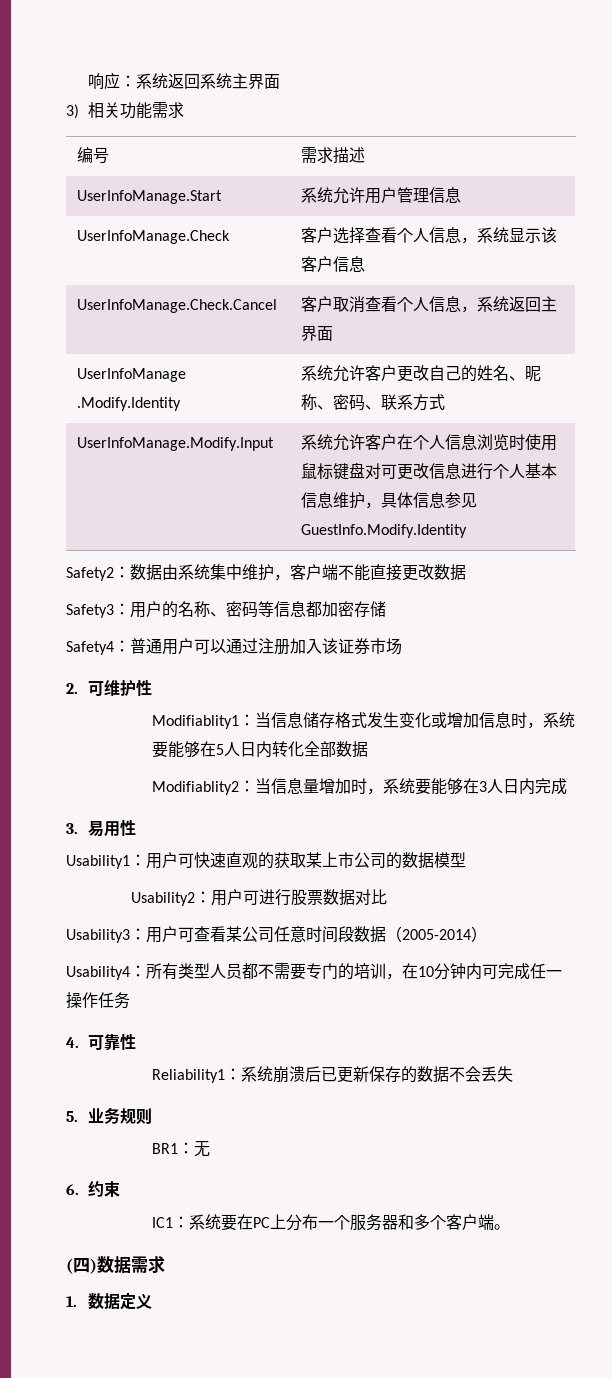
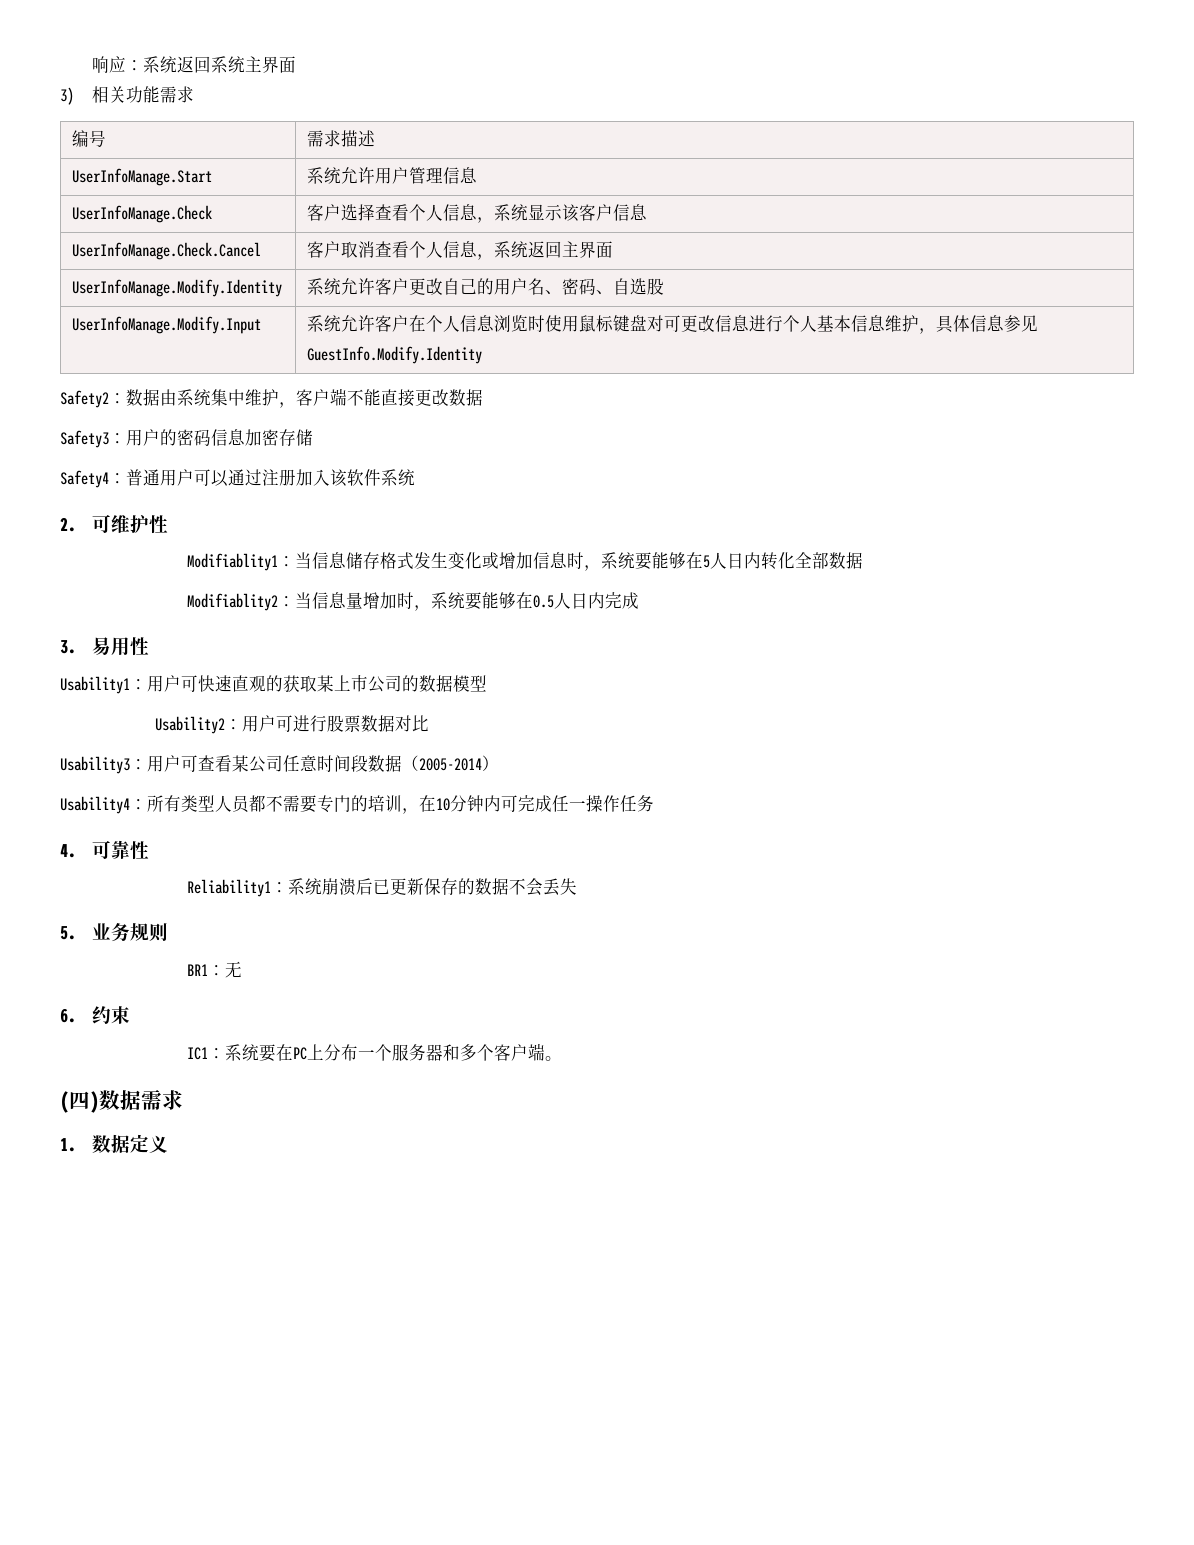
[76,368,186,382] [76,397,181,411] UserInfoManage .Modify.Identity -> [72,279,283,297] UserInfoManage.Modify.Identity
[476,365,541,382] [300,394,445,411] 姓名、昵称、密码、联系方式 -> [494,278,665,295] 用户名、密码、自选股
[178,601,322,618] 名称、密码等信息都 -> [177,429,245,446] 密码信息
[338,638,402,655] 证券市场 -> [347,469,415,486] 软件系统
[479,781,488,792] 3 -> [532,595,554,608] 0.5

